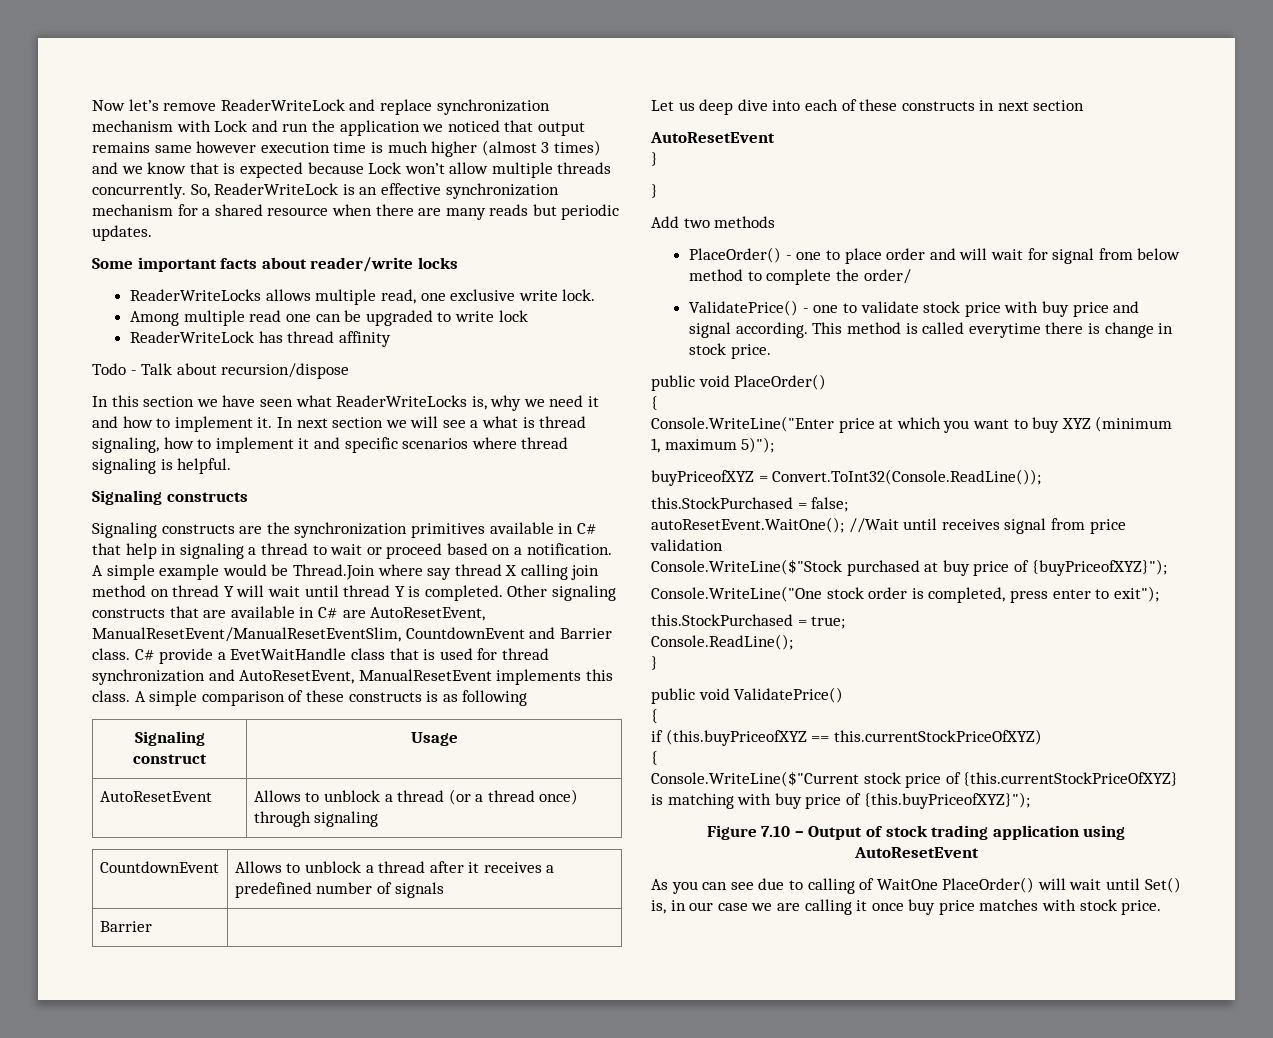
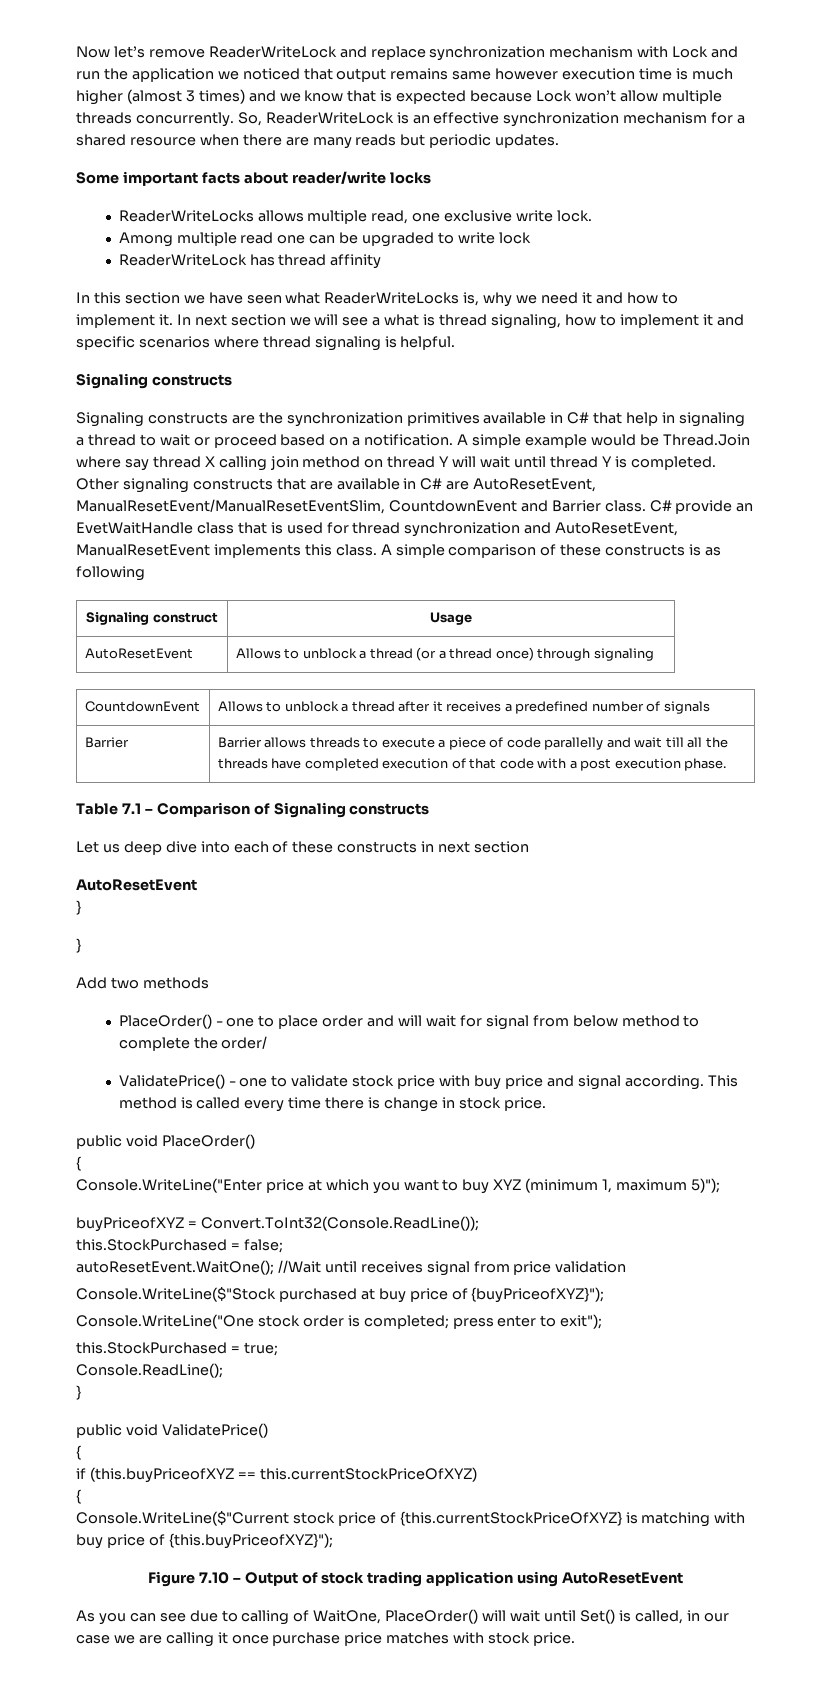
[92,363,350,379] // Todo - Talk about recursion/dispose -> (382, 261) none
[217,652,226,660] a -> [736,503,754,512] an
(152, 926) none -> [217,737,728,750] [217,758,727,771] [76,802,430,818] Barrier allows threads to execute a piece of code parallelly and wait till all the threads have completed execution of that code with a post execution phase. // Table 7.1 – Comparison of Signaling constructs
[968,323,1041,338] everytime -> [244,1097,322,1112] every time
[928,587,1006,603] completed, -> [363,1315,449,1329] completed;
[876,879,938,890] WaitOne -> [313,1610,382,1624] WaitOne,
[651,900,666,914] is, -> [618,1610,683,1624] is called,
[908,899,936,915] buy -> [272,1632,341,1646] purchase

